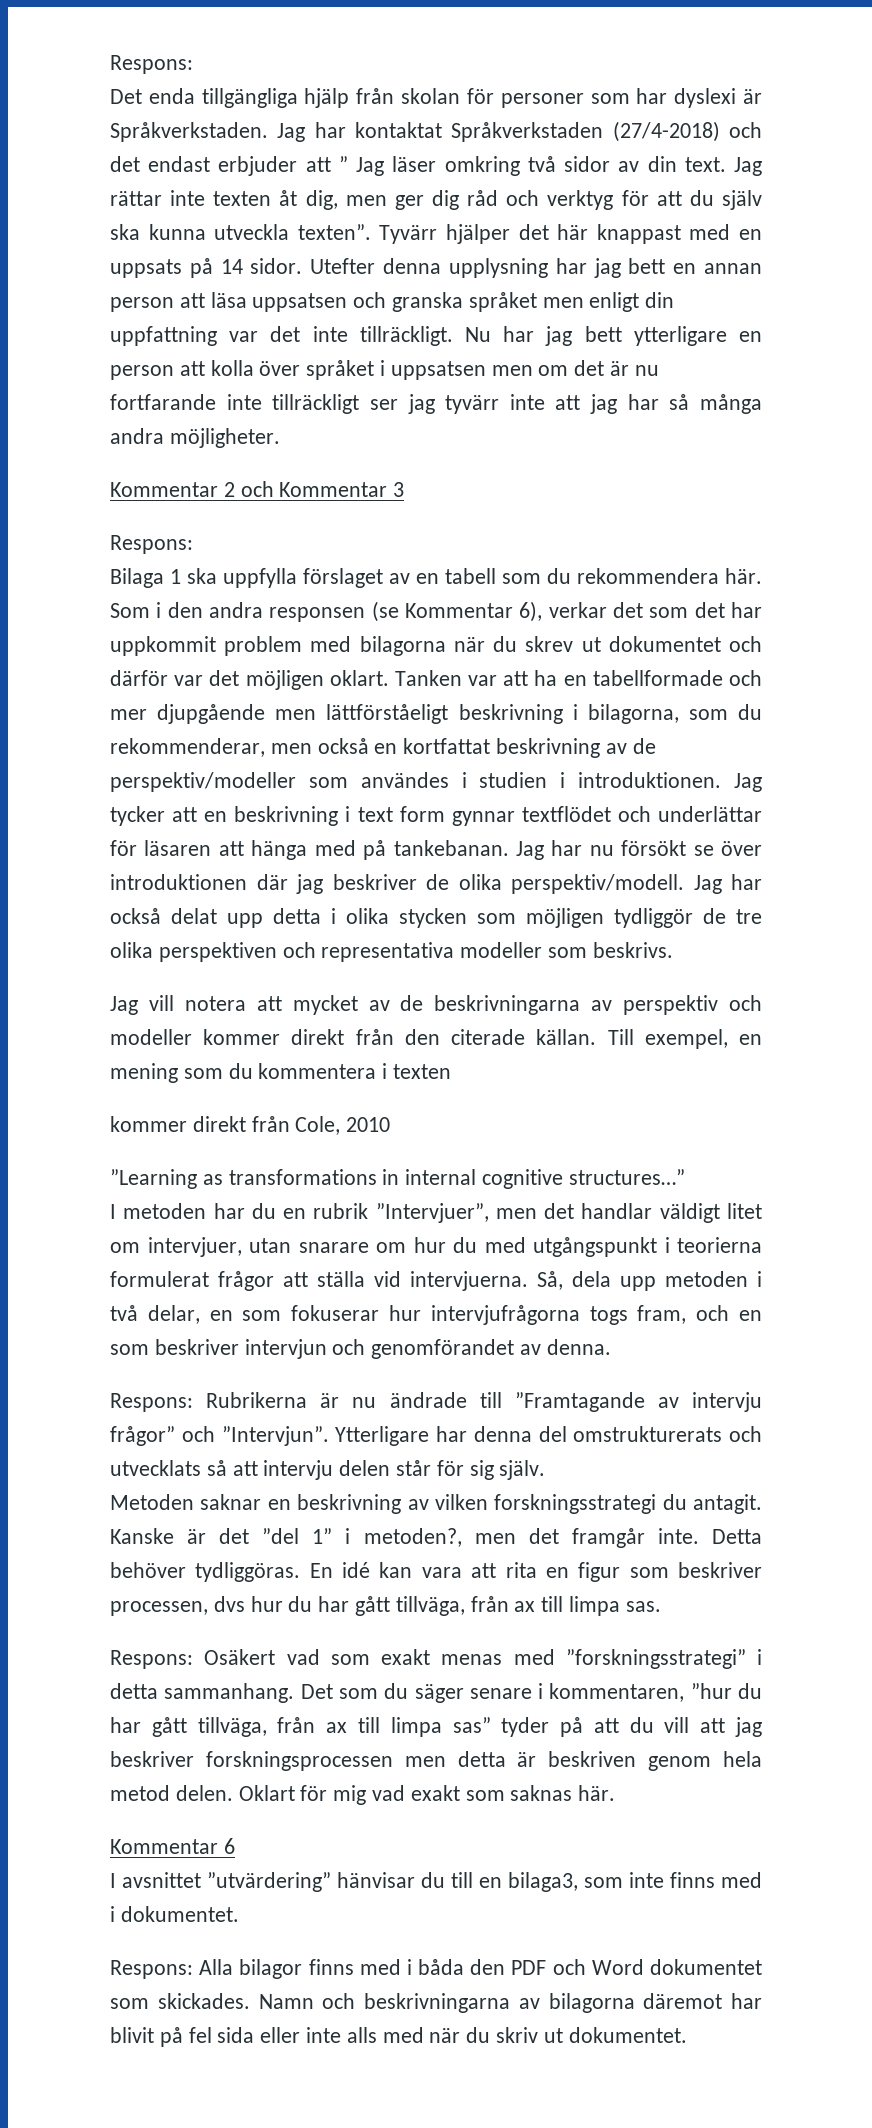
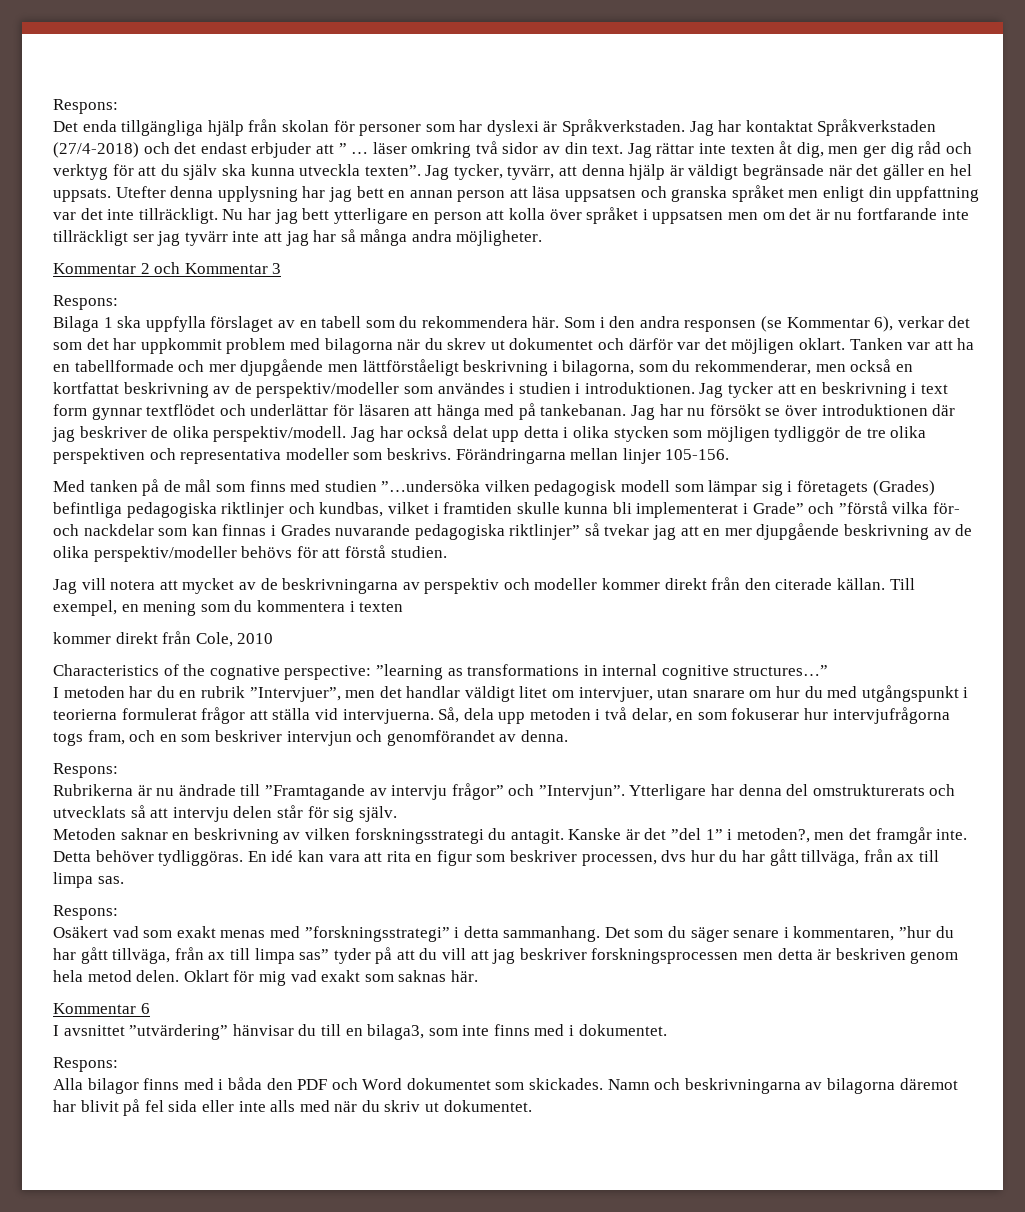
[356,157,385,176] Jag -> [351,152,369,154] …
[379,224,763,244] [110,258,303,278] Tyvärr hjälper det här knappast med en uppsats på 14 sidor. -> [425,164,972,180] [53,188,111,202] Jag tycker, tyvärr, att denna hjälp är väldigt begränsade när det gäller en hel uppsats.
(673, 950) none -> [455,448,730,464] [53,479,935,496] [53,501,961,518] [53,523,973,540] [53,545,447,562] Förändringarna mellan linjer 105-156. // Med tanken på de mål som finns med studien ”…undersöka vilken pedagogisk modell som lämpar sig i företagets (Grades) befintliga pedagogiska riktlinjer och kundbas, vilket i framtiden skulle kunna bli implementerat i Grade” och ”förstå vilka för- och nackdelar som kan finnas i Grades nuvarande pedagogiska riktlinjer” så tvekar jag att en mer djupgående beskrivning av de olika perspektiv/modeller behövs för att förstå studien.
[110,1169,197,1189] ”Learning -> [53,664,443,680] Characteristics of the cognative perspective: ”learning
(193, 1402) none -> (118, 770) //
(193, 1659) none -> (118, 912) //
(193, 1969) none -> (118, 1064) //

